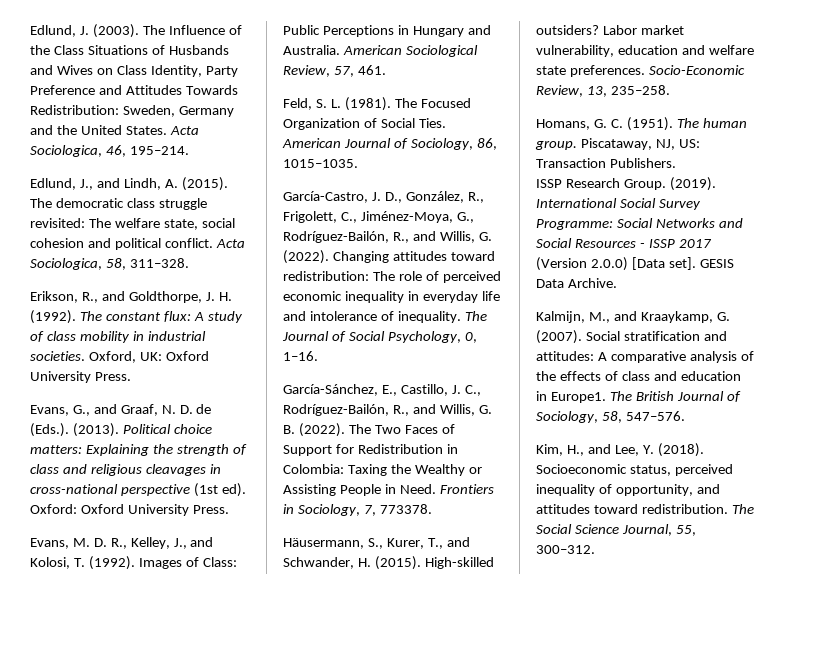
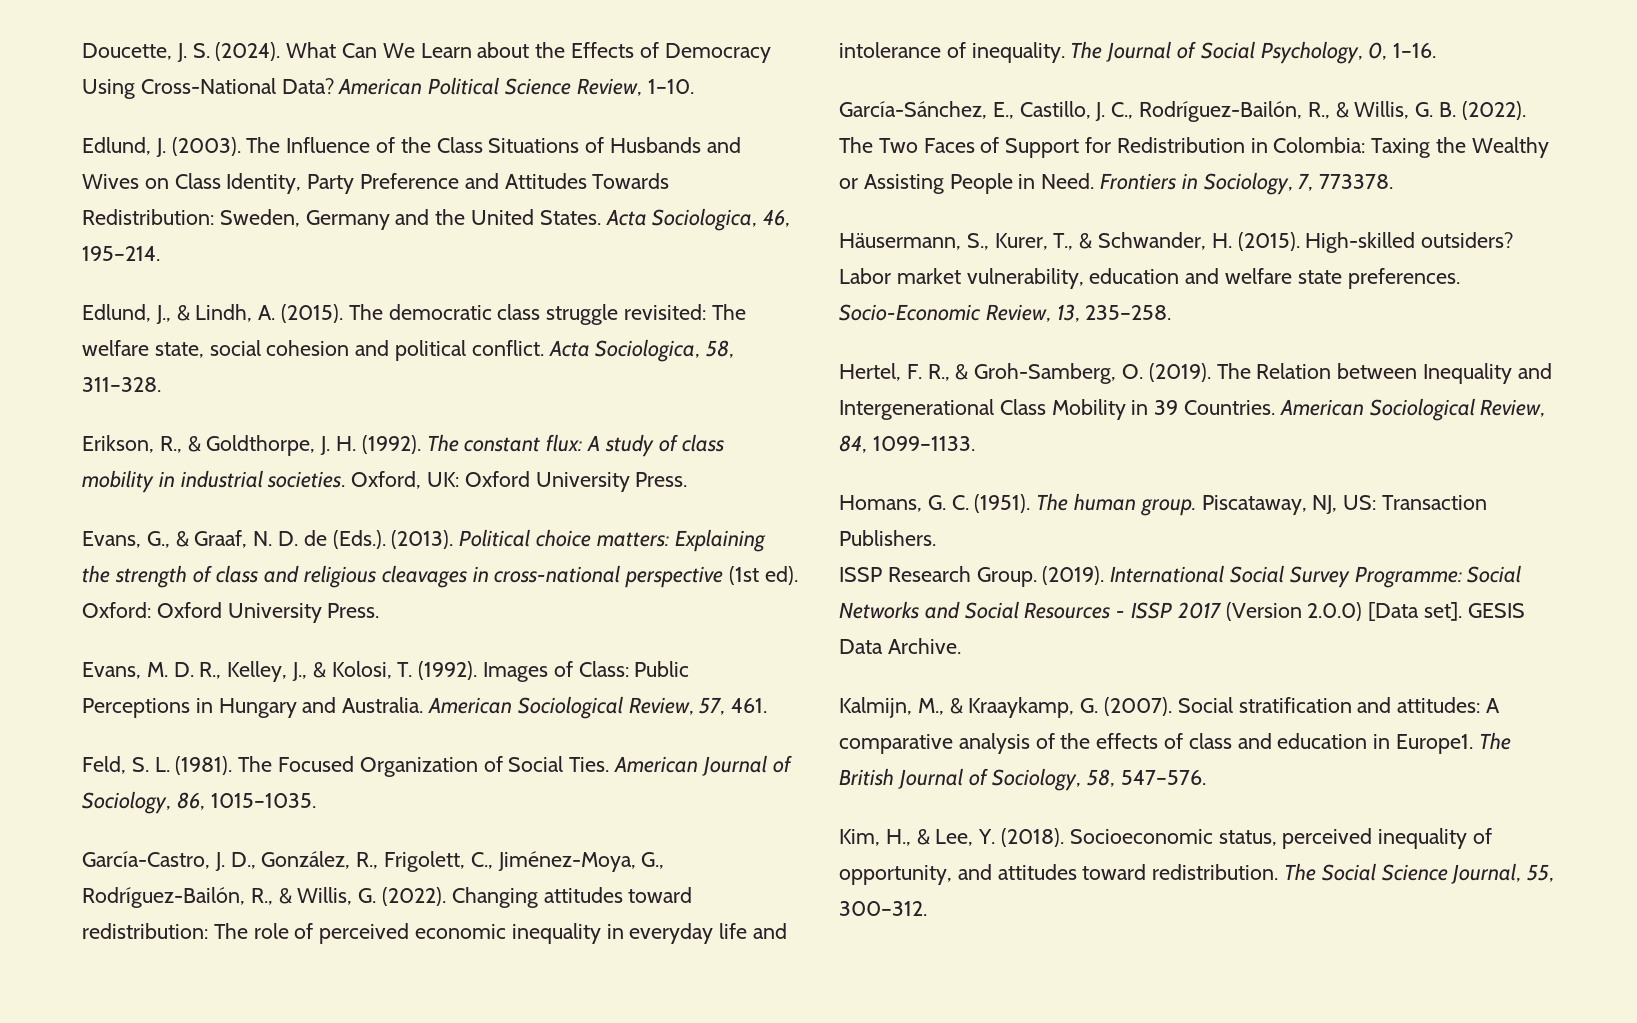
(30, 31) none -> [82,42,771,63] [82,77,694,99] Doucette, J. S. (2024). What Can We Learn about the Effects of Democracy Using Cross-National Data? American Political Science Review, 1–10. //
[96,178,120,188] and -> [176,305,190,321] &
[101,291,125,301] and -> [187,436,201,452] &
[93,404,117,414] and -> [175,531,189,547] &
[190,537,214,547] and -> [312,662,326,678] &
[412,231,436,241] and -> [278,888,292,904] &
[412,404,436,414] and -> [1335,102,1349,118] &
[446,537,470,547] and -> [1079,233,1093,249] &
(670, 90) none -> [839,363,1552,384] [839,398,1546,421] [839,435,975,453] // Hertel, F. R., & Groh-Samberg, O. (2019). The Relation between Inequality and Intergenerational Class Mobility in 39 Countries. American Sociological Review, 84, 1099–1133.
[613,311,637,321] and -> [949,698,963,714] &
[587,444,611,454] and -> [916,829,930,845] &

